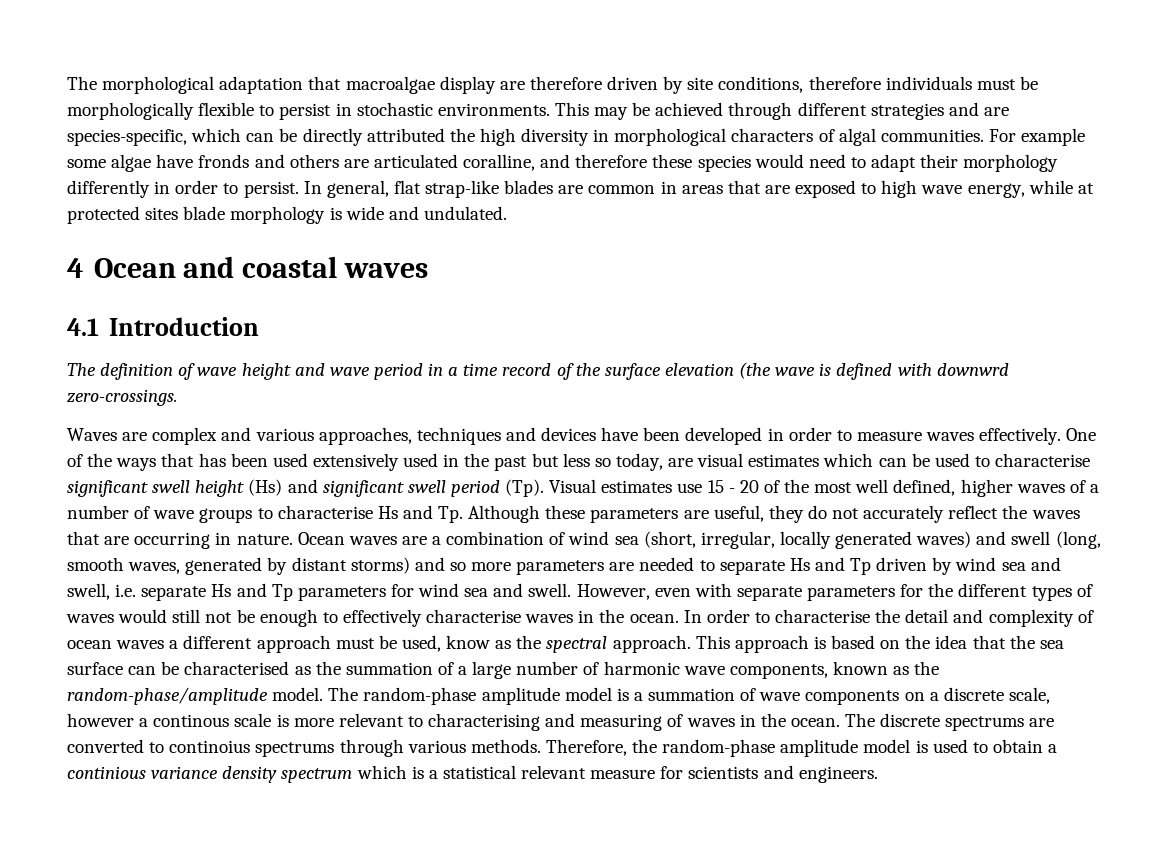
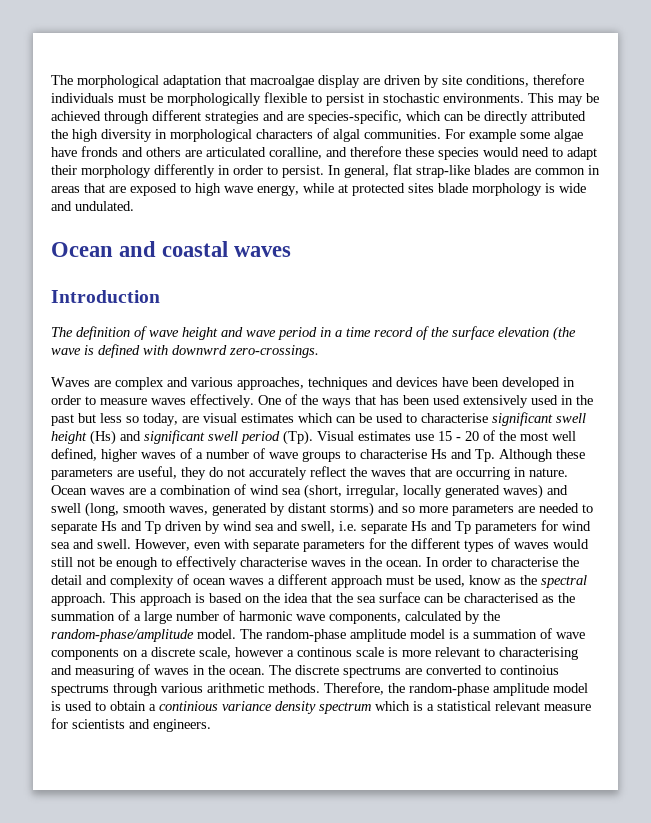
[529,76,602,90] therefore -> (380, 81) none
[67,258,84,278] 4 -> (134, 206) none
[67,318,99,336] 4.1 -> (292, 251) none
[832,661,910,675] known as -> [405,611,480,624] calculated by
(466, 746) none -> [207,683,264,693] arithmetic

